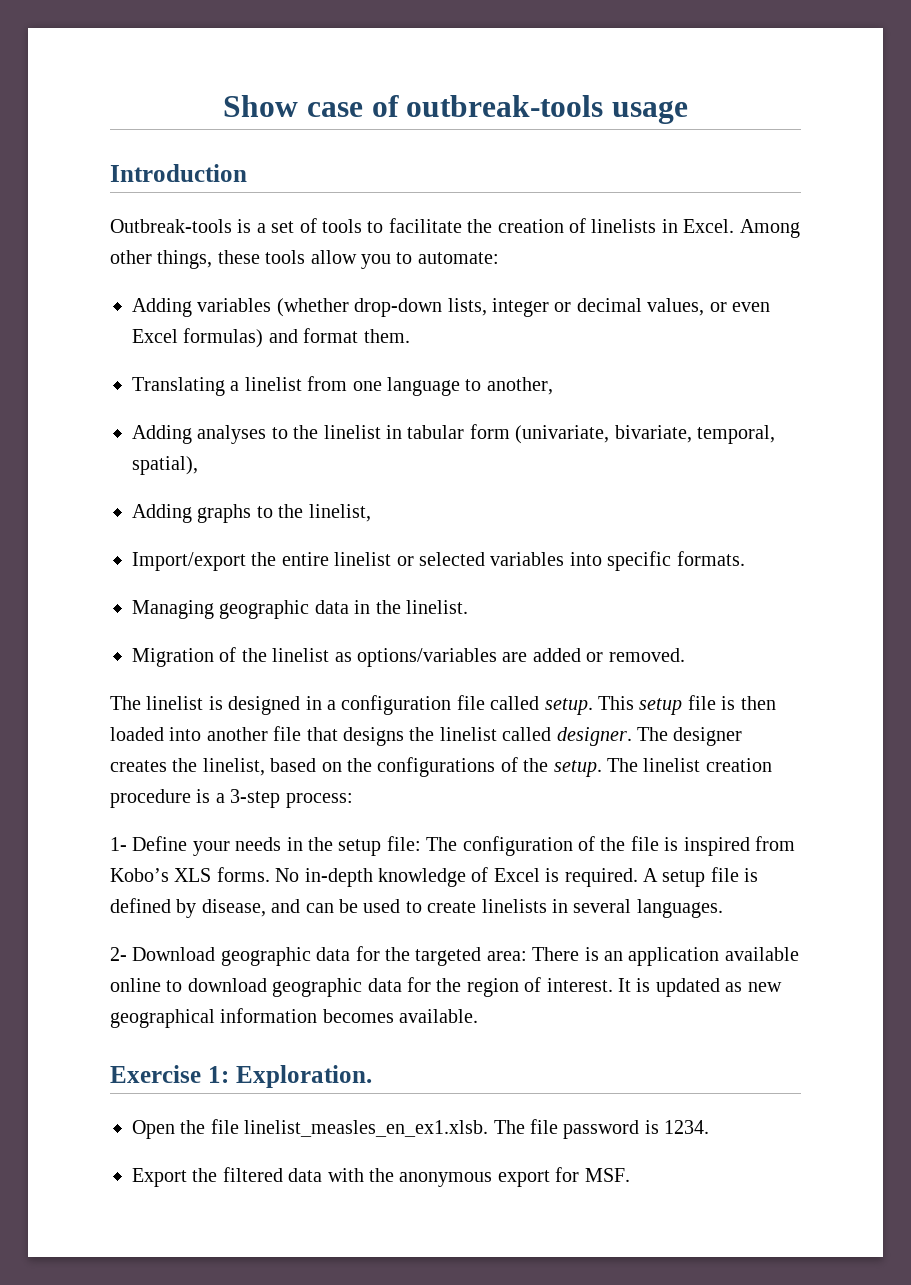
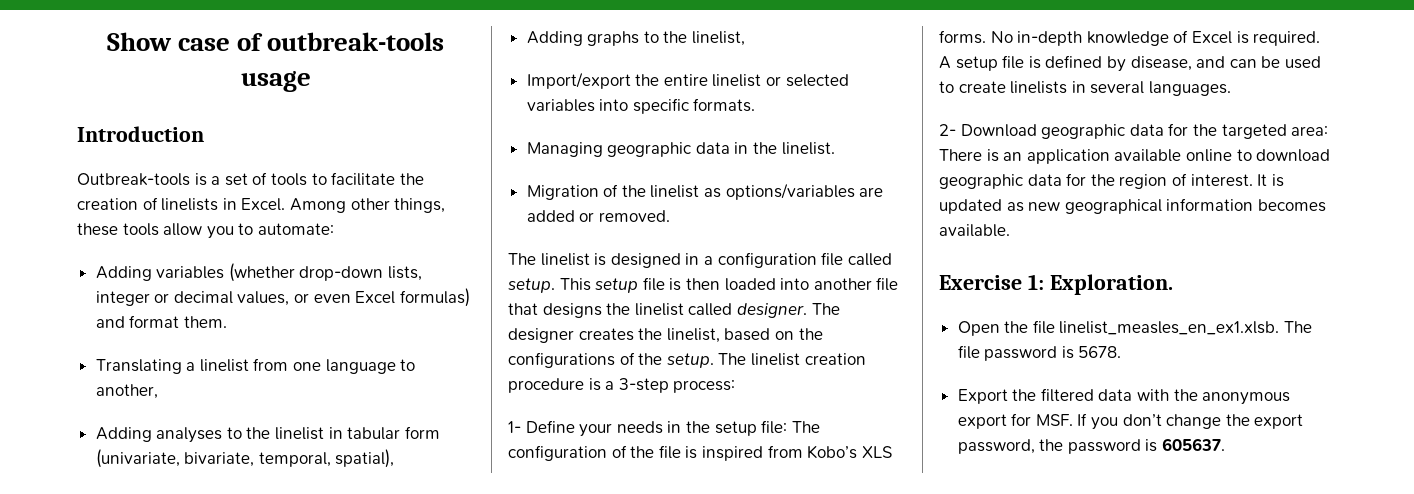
[664,1120,710,1134] 1234. -> [1078,346,1122,358] 5678.
(630, 1175) none -> [1077,413,1304,430] [957,438,1226,454] If you don’t change the export password, the password is 605637.

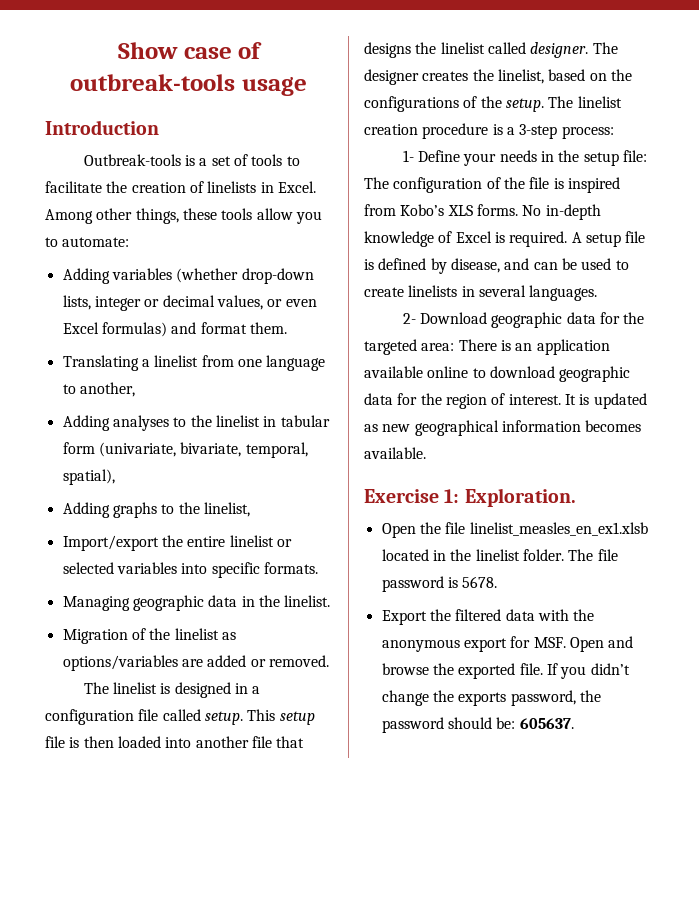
[1059,321,1280,335] linelist_measles_en_ex1.xlsb. -> [469,522,648,536] [381,549,564,561] linelist_measles_en_ex1.xlsb located in the linelist folder.
(1073, 420) none -> [569,636,634,652] [381,663,543,679] Open and browse the exported file.
[1122,414,1162,426] don’t -> [590,663,630,675] didn’t
[1254,414,1304,429] export -> [458,692,507,706] exports
[1145,439,1158,452] is -> [447,717,516,729] should be:

